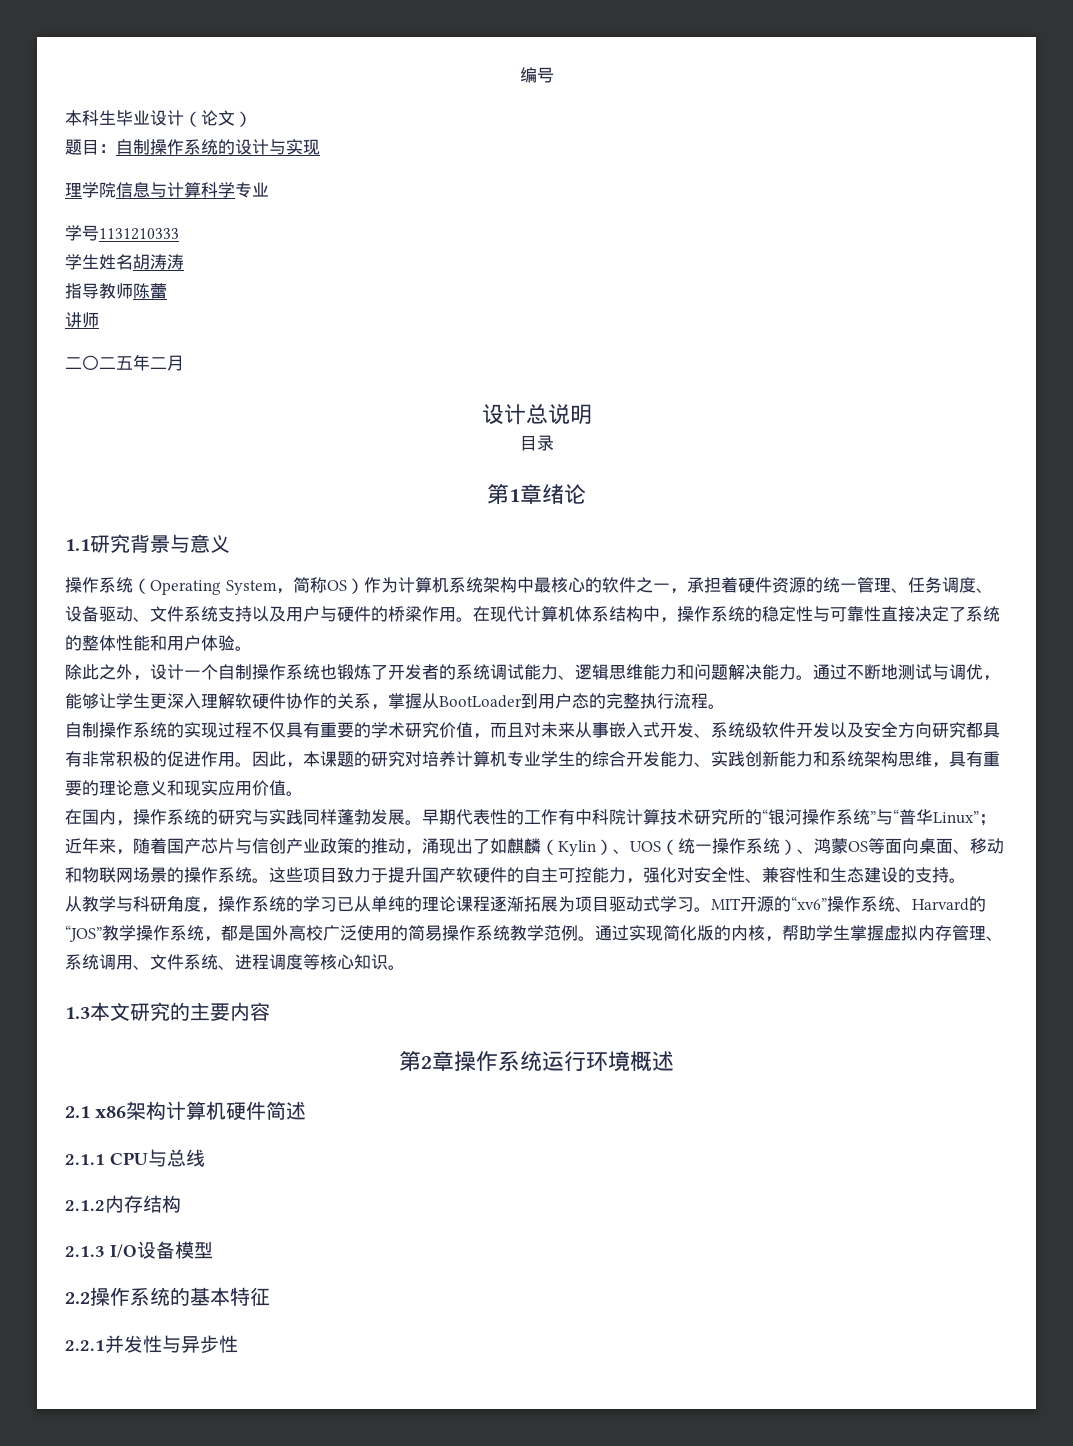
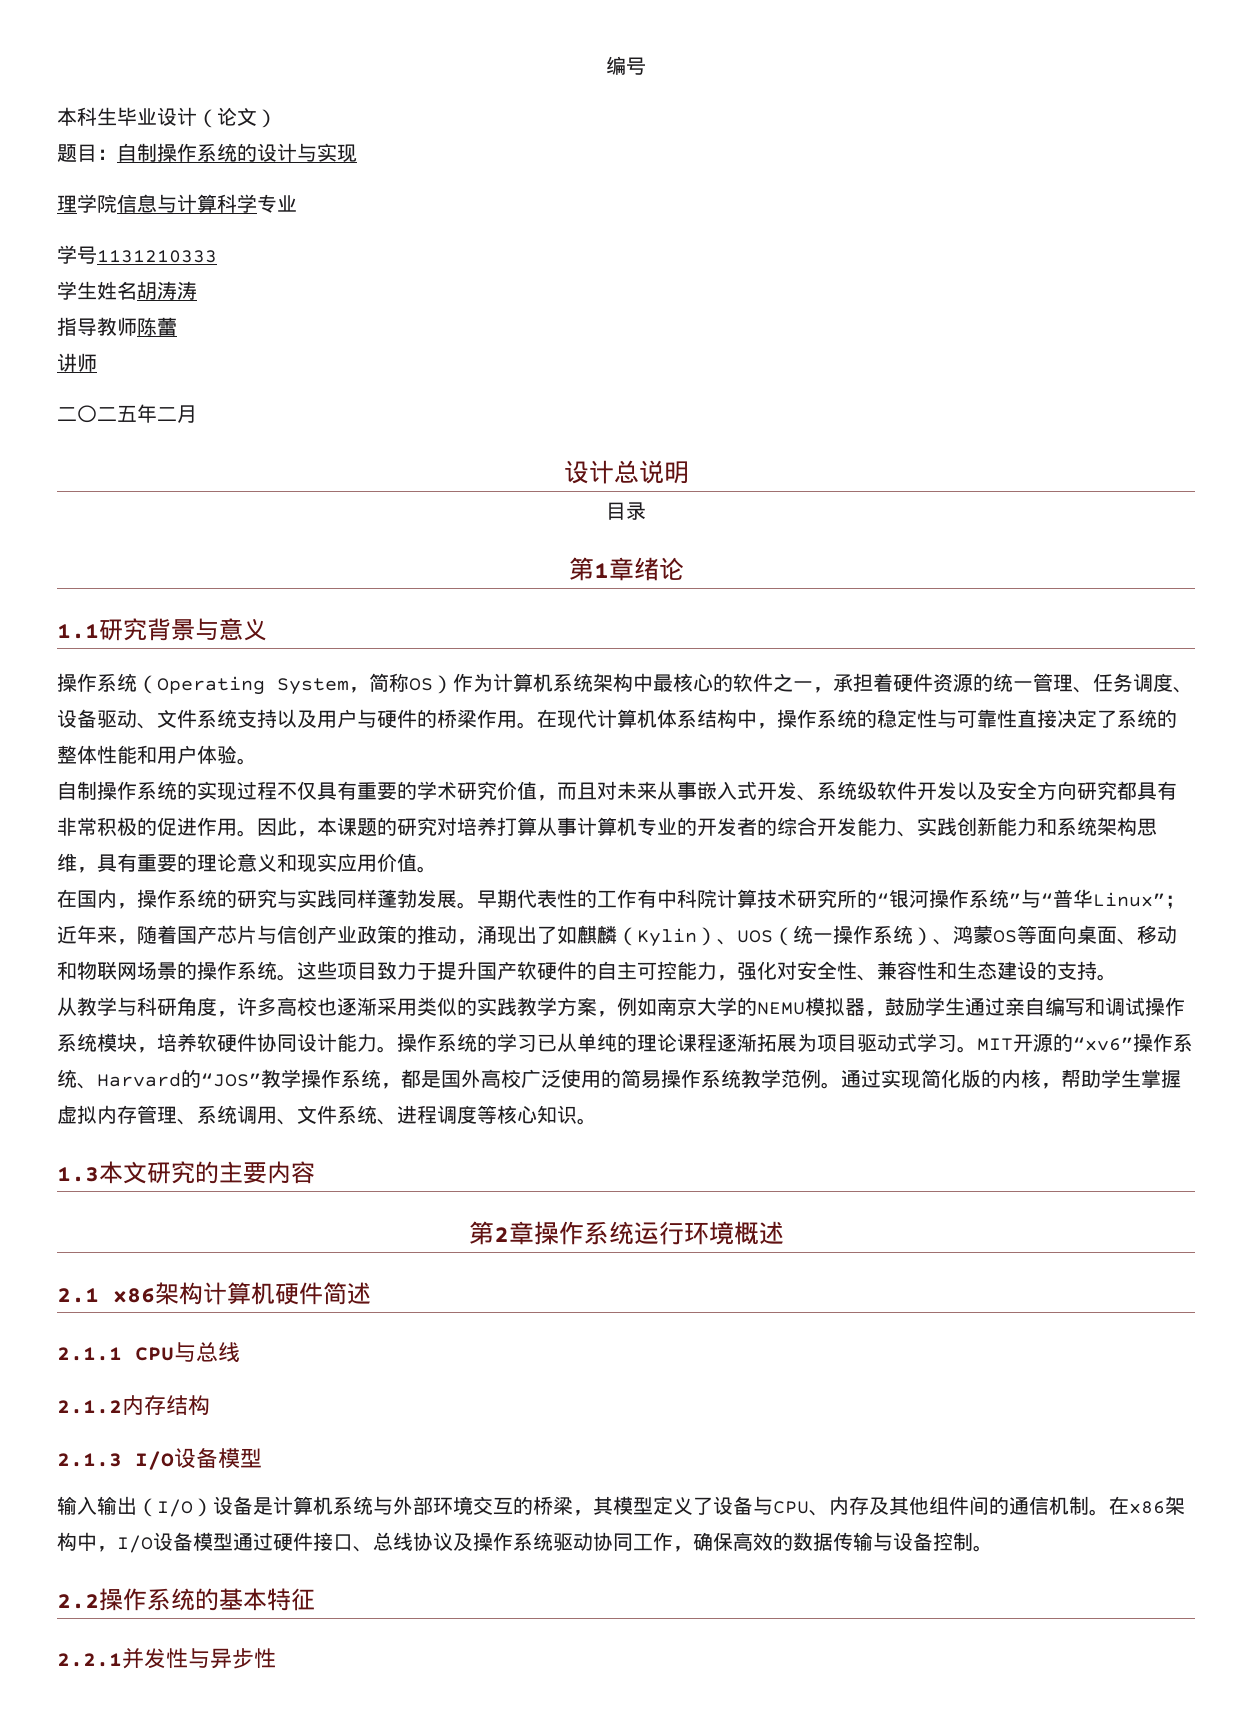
[65,664,1000,681] [65,693,725,710] // 除此之外，设计一个自制操作系统也锻炼了开发者的系统调试能力、逻辑思维能力和问题解决能力。通过不断地测试与调优，能够让学生更深入理解软硬件协作的关系，掌握从BootLoader到用户态的完整执行流程。 -> (257, 761) none
(456, 759) none -> [497,817,577,836] 打算从事
[541,751,575,767] 学生 -> [677,817,757,836] 的开发者
(218, 910) none -> [237,997,1185,1017] [57,1033,397,1053] 许多高校也逐渐采用类似的实践教学方案，例如南京大学的NEMU模拟器，鼓励学生通过亲自编写和调试操作系统模块，培养软硬件协同设计能力。
(213, 1250) none -> [57,1496,1185,1517] [57,1532,993,1553] // 输入输出（I/O）设备是计算机系统与外部环境交互的桥梁，其模型定义了设备与CPU、内存及其他组件间的通信机制。在x86架构中，I/O设备模型通过硬件接口、总线协议及操作系统驱动协同工作，确保高效的数据传输与设备控制。

